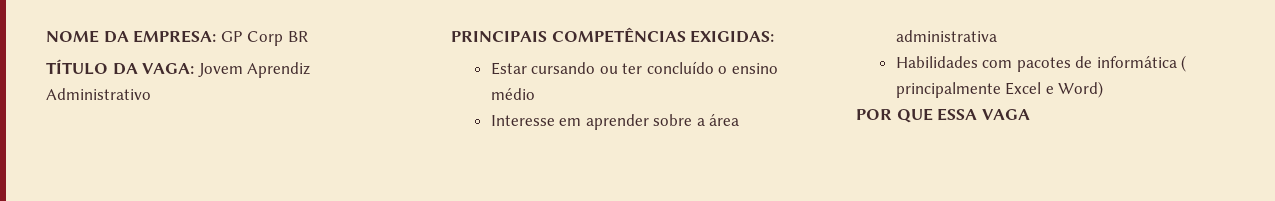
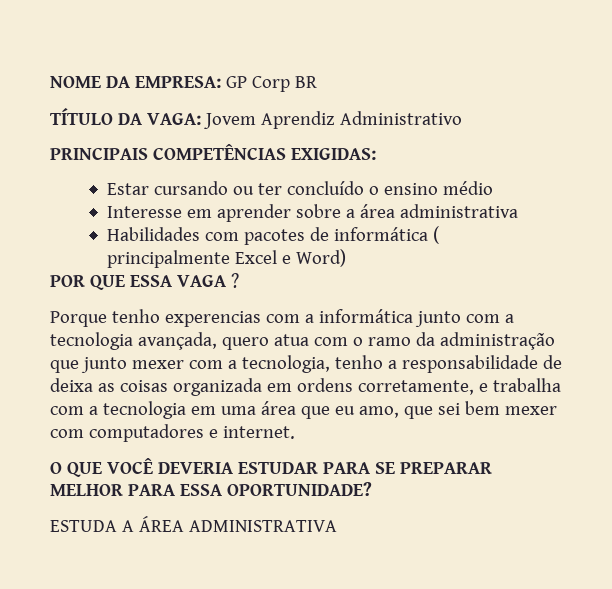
(1030, 114) none -> [230,273,239,288] [50,309,514,327] [50,332,555,350] [50,355,562,373] [50,378,561,396] [50,401,557,419] [50,424,295,442] [50,458,492,477] [50,482,372,496] [50,516,337,532] ? // Porque tenho experencias com a informática junto com a tecnologia avançada, quero atua com o ramo da administração que junto mexer com a tecnologia, tenho a responsabilidade de deixa as coisas organizada em ordens corretamente, e trabalha com a tecnologia em uma área que eu amo, que sei bem mexer com computadores e internet. // O QUE VOCÊ DEVERIA ESTUDAR PARA SE PREPARAR MELHOR PARA ESSA OPORTUNIDADE? // ESTUDA A ÁREA ADMINISTRATIVA

